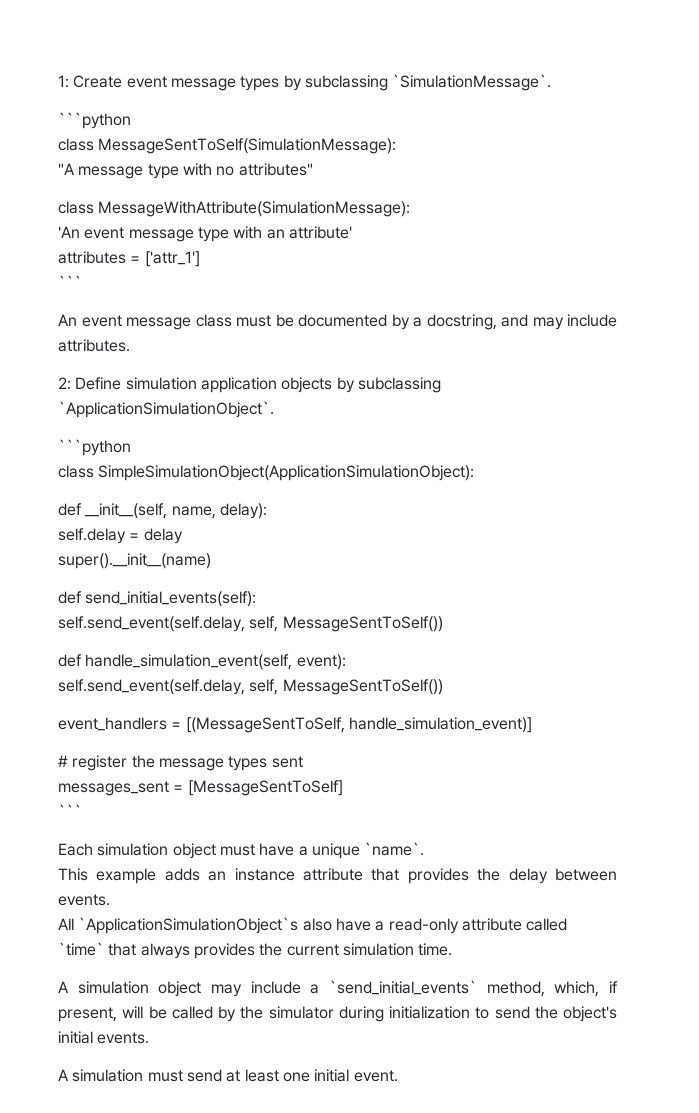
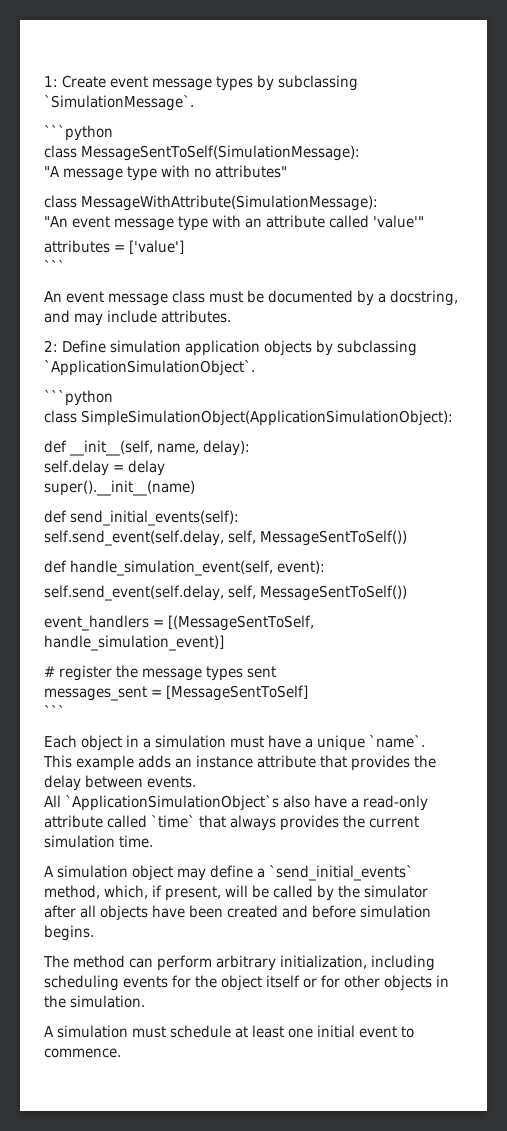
[58,226,80,238] 'An -> [44,216,68,227] "An
[288,226,352,239] attribute' -> [266,215,424,228] attribute called 'value'"
[144,251,200,267] ['attr_1'] -> [129,240,184,254] ['value']
[97,843,216,859] simulation object -> [81,735,226,751] object in a simulation
[250,981,301,994] include -> [210,865,253,878] define
[338,1006,617,1022] [58,1031,150,1044] during initialization to send the object's initial events. -> [44,905,431,921] [44,925,94,941] [43,955,435,971] [44,975,449,991] [44,995,145,1008] after all objects have been created and before simulation begins. // The method can perform arbitrary initialization, including scheduling events for the object itself or for other objects in the simulation.
[186,1069,222,1082] send -> [170,1025,231,1038] schedule
[353,1070,398,1082] event. -> [359,1026,414,1038] [44,1048,121,1058] event to commence.

